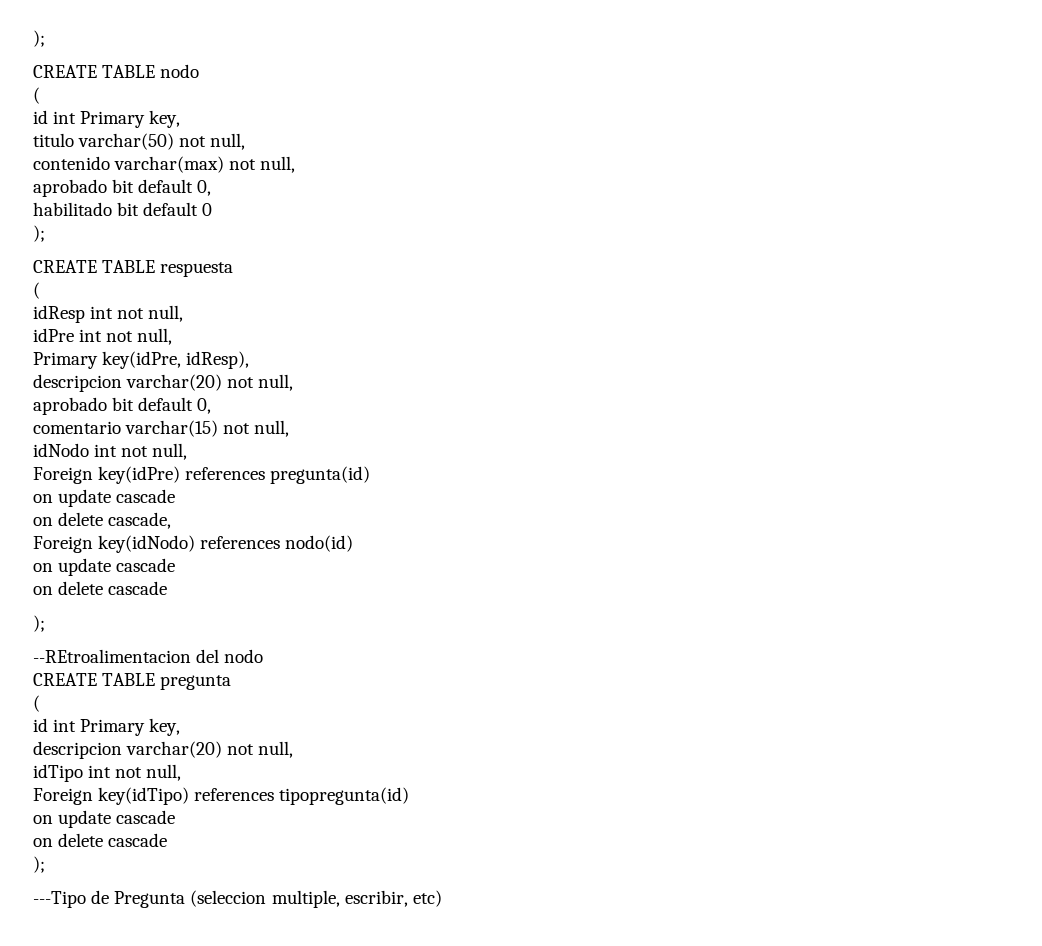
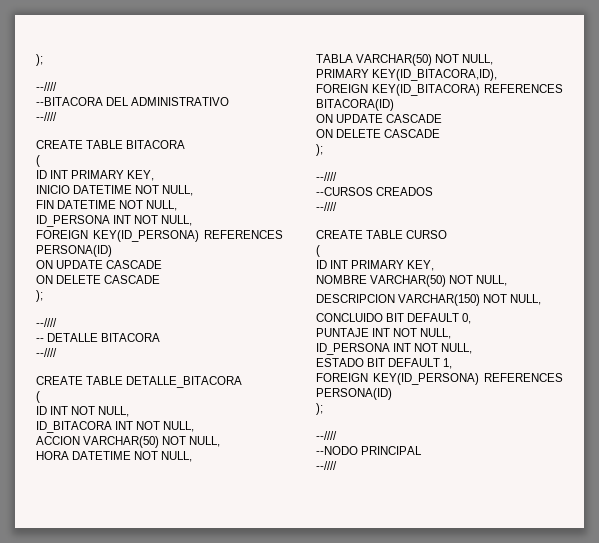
[33,30,45,47] [33,64,200,78] [33,87,40,104] [33,110,181,128] [33,133,246,150] [33,156,296,173] [33,179,212,197] [33,202,213,216] [33,225,45,242] [33,260,234,277] [33,282,40,299] [33,305,184,323] [33,328,173,345] [33,351,250,369] [33,374,294,392] [33,397,212,415] [33,420,290,437] [33,443,188,460] [33,466,371,484] [33,489,176,507] [33,512,172,529] [33,535,354,553] [33,558,176,576] [33,581,168,595] [33,615,45,632] [33,649,264,663] [33,673,232,690] [33,695,40,712] [33,718,181,736] [33,741,294,759] [33,764,182,782] [33,787,410,805] [33,810,176,828] [33,833,168,847] [33,856,45,873] [33,890,442,908] ); // CREATE TABLE nodo // ( // id int Primary key, // titulo varchar(50) not null, // contenido varchar(max) not null, // aprobado bit default 0, // habilitado bit default 0 // ); // CREATE TABLE respuesta // ( // idResp int not null, // idPre int not null, // Primary key(idPre, idResp), // descripcion varchar(20) not null, // aprobado bit default 0, // comentario varchar(15) not null, // idNodo int not null, // Foreign key(idPre) references pregunta(id) // on update cascade // on delete cascade, // Foreign key(idNodo) references nodo(id) // on update cascade // on delete cascade // ); // --REtroalimentacion del nodo // CREATE TABLE pregunta // ( // id int Primary key, // descripcion varchar(20) not null, // idTipo int not null, // Foreign key(idTipo) references tipopregunta(id) // on update cascade // on delete cascade // ); // ---Tipo de Pregunta (seleccion multiple, escribir, etc) -> [36,54,43,66] [36,82,57,91] [36,97,230,106] [36,112,57,121] [36,140,186,149] [36,155,40,167] [36,170,155,181] [36,185,194,196] [36,200,178,211] [36,215,193,227] [36,230,283,242] [36,245,112,257] [36,260,163,269] [36,275,161,284] [36,290,43,302] [36,318,57,327] [36,333,161,342] [36,348,57,357] [36,376,243,388] [36,391,40,403] [36,406,130,417] [36,421,195,433] [36,436,221,448] [36,451,193,462] [316,54,494,66] [316,69,498,81] [316,84,563,96] [316,99,394,111] [316,114,443,123] [316,129,441,138] [316,144,323,156] [316,172,337,181] [316,187,434,196] [316,202,337,211] [316,230,448,239] [316,245,320,257] [316,260,435,271] [316,275,508,287] [316,294,542,306] [316,313,472,324] [316,328,452,339] [316,343,473,355] [316,358,453,369] [316,373,563,385] [316,388,392,400] [316,403,323,415] [316,431,337,440] [316,446,423,455] [316,461,337,470] ); // --//// // --BITACORA DEL ADMINISTRATIVO // --//// // CREATE TABLE BITACORA // ( // ID INT PRIMARY KEY, // INICIO DATETIME NOT NULL, // FIN DATETIME NOT NULL, // ID_PERSONA INT NOT NULL, // FOREIGN KEY(ID_PERSONA) REFERENCES PERSONA(ID) // ON UPDATE CASCADE // ON DELETE CASCADE // ); // --//// // -- DETALLE BITACORA // --//// // CREATE TABLE DETALLE_BITACORA // ( // ID INT NOT NULL, // ID_BITACORA INT NOT NULL, // ACCION VARCHAR(50) NOT NULL, // HORA DATETIME NOT NULL, // TABLA VARCHAR(50) NOT NULL, // PRIMARY KEY(ID_BITACORA,ID), // FOREIGN KEY(ID_BITACORA) REFERENCES BITACORA(ID) // ON UPDATE CASCADE // ON DELETE CASCADE // ); // --//// // --CURSOS CREADOS // --//// // CREATE TABLE CURSO // ( // ID INT PRIMARY KEY, // NOMBRE VARCHAR(50) NOT NULL, // DESCRIPCION VARCHAR(150) NOT NULL, // CONCLUIDO BIT DEFAULT 0, // PUNTAJE INT NOT NULL, // ID_PERSONA INT NOT NULL, // ESTADO BIT DEFAULT 1, // FOREIGN KEY(ID_PERSONA) REFERENCES PERSONA(ID) // ); // --//// // --NODO PRINCIPAL // --////

